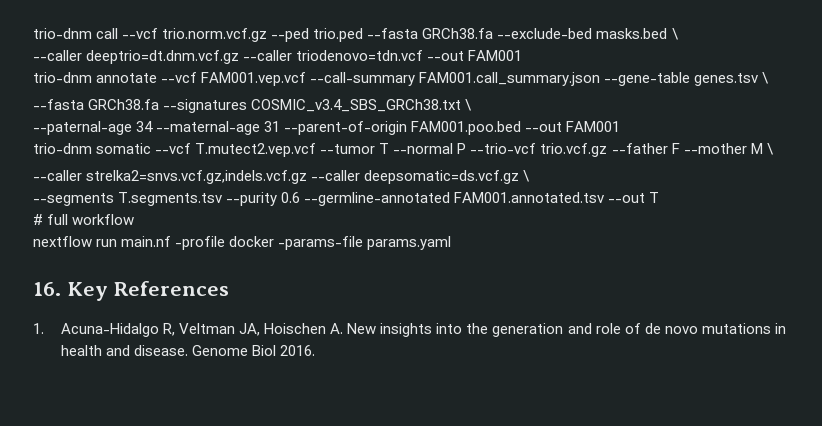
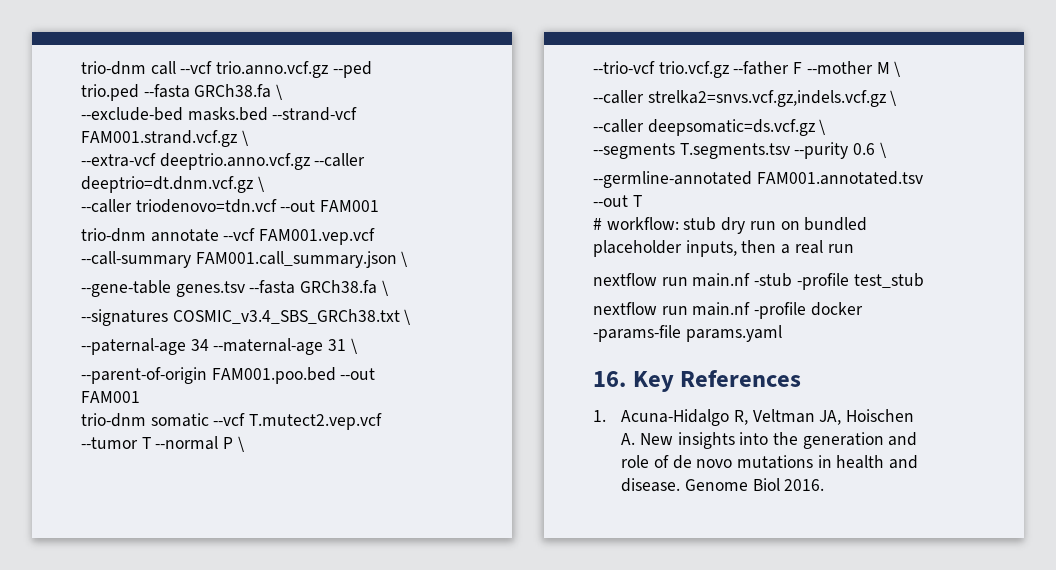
[162,28,268,42] trio.norm.vcf.gz -> [216,61,329,78] trio.anno.vcf.gz
(494, 33) none -> [276,84,283,100] \ //
[671,28,679,40] \ // -> [272,107,358,121] [81,130,248,147] [81,153,310,170] --strand-vcf FAM001.strand.vcf.gz \ // --extra-vcf deeptrio.anno.vcf.gz
(240, 57) none -> [257,176,264,192] \ //
(601, 79) none -> [401,251,408,267] \ //
[762,72,770,84] [33,99,160,110] \ // --fasta GRCh38.fa -> [249,280,388,296] --fasta GRCh38.fa \ //
(281, 126) none -> [350,338,357,354] \ //
(467, 148) none -> [237,436,244,452] \ //
(308, 177) none -> [890,90,897,106] \ //
(301, 197) none -> [879,142,886,158] \ //
[47,214,135,225] full workflow -> [606,217,868,234] [593,240,854,257] [593,273,924,290] workflow: stub dry run on bundled placeholder inputs, then a real run // nextflow run main.nf -stub -profile test_stub

